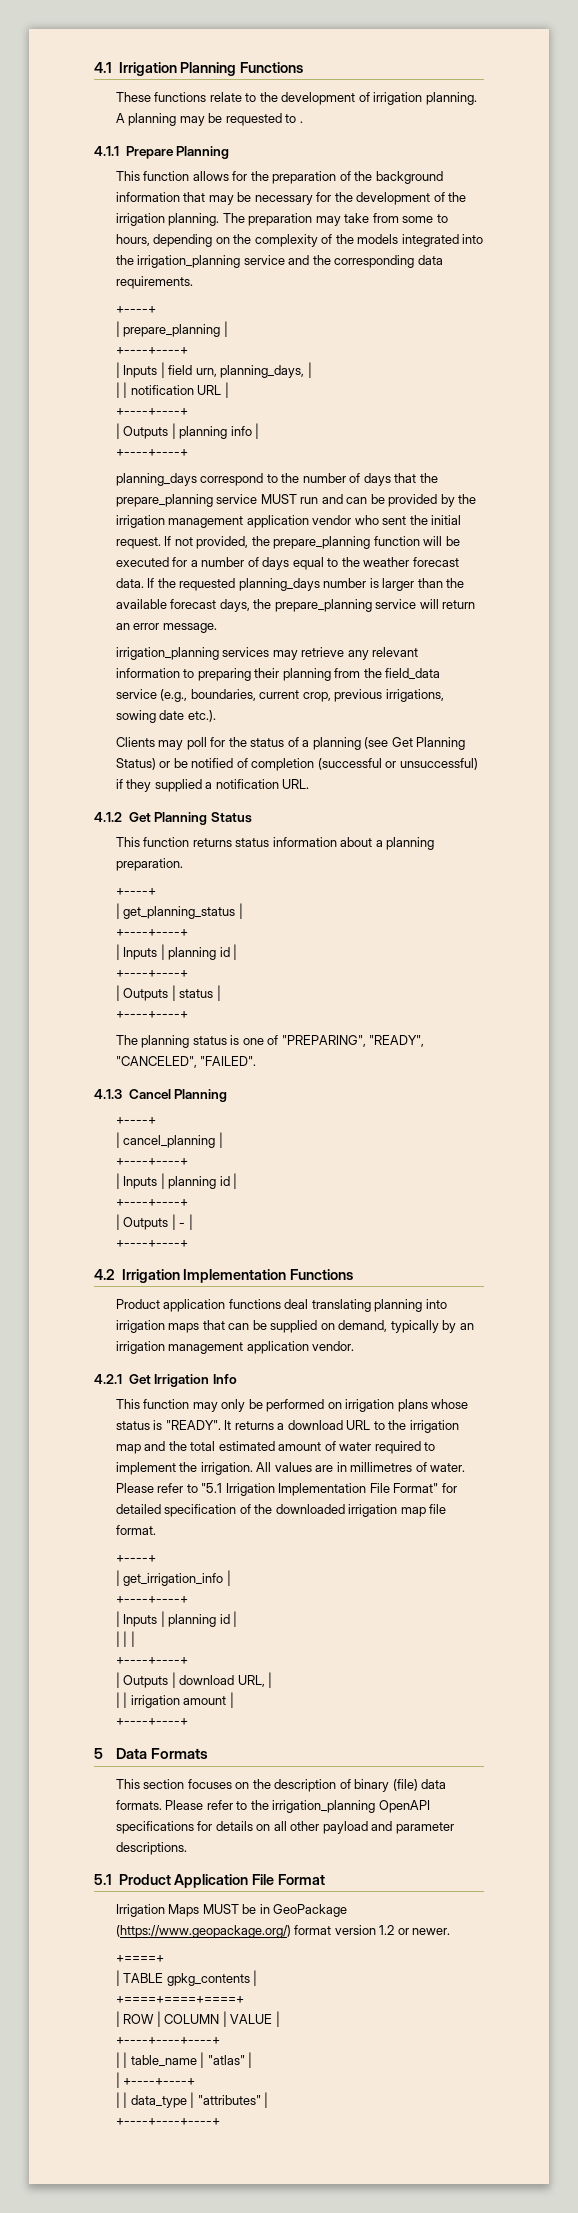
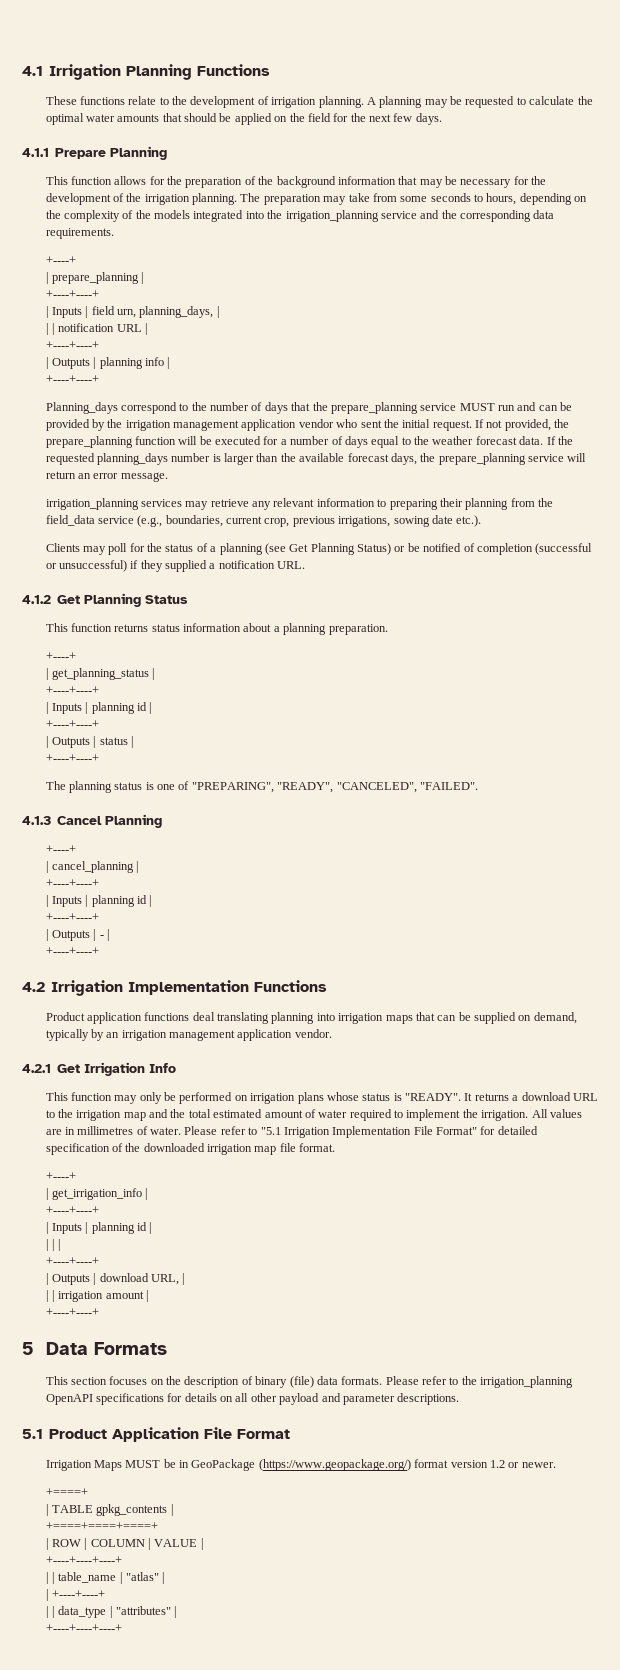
[299,121,303,123] . -> [529,96,593,105] [45,113,442,125] calculate the optimal water amounts that should be applied on the field for the next few days.
(434, 219) none -> [430,193,471,202] seconds
[115,473,197,486] planning_days -> [45,402,118,414] Planning_days

